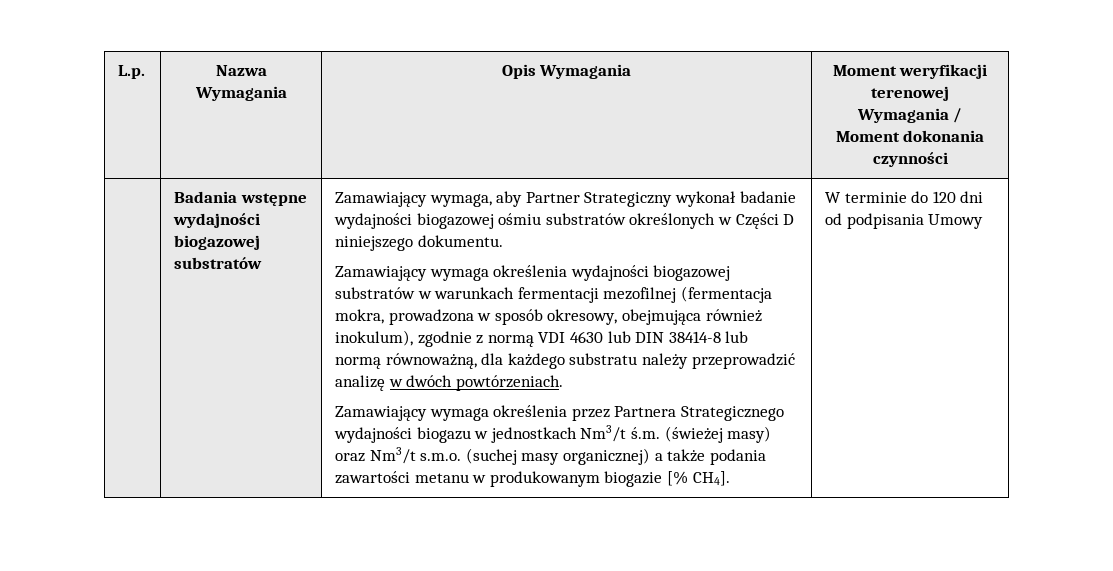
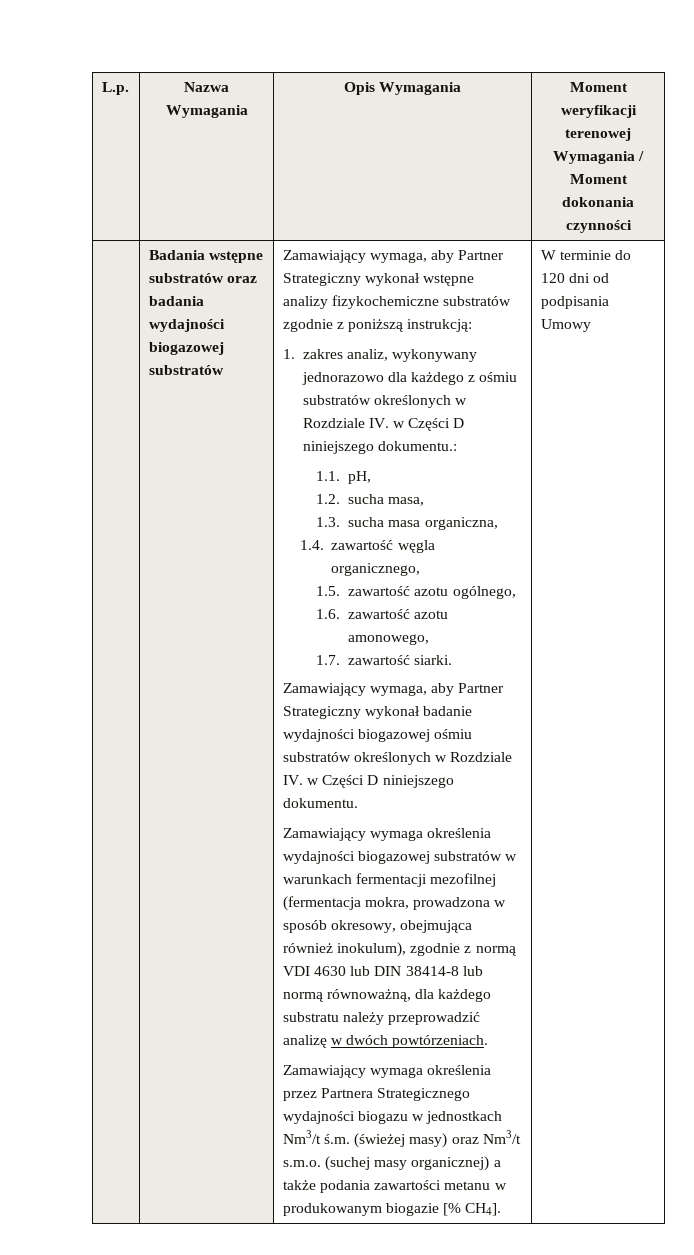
(307, 199) none -> [148,273,258,283] [148,296,204,306] substratów oraz badania
(737, 199) none -> [423,274,475,286] [282,295,512,309] [282,319,473,332] [282,349,477,362] [301,372,518,385] [302,395,467,408] [302,418,465,431] [302,441,457,454] [316,471,372,484] [316,494,425,506] [316,517,498,530] [299,540,435,553] [331,563,421,576] [316,586,516,599] [316,609,449,619] [348,634,430,645] [316,655,453,665] [282,683,505,696] [282,706,421,719] wstępne analizy fizykochemiczne substratów zgodnie z poniższą instrukcją: // 1. zakres analiz, wykonywany jednorazowo dla każdego z ośmiu substratów określonych w Rozdziale IV. w Części D niniejszego dokumentu.: // 1.1. pH, // 1.2. sucha masa, // 1.3. sucha masa organiczna, // 1.4. zawartość węgla organicznego, // 1.5. zawartość azotu ogólnego, // 1.6. zawartość azotu amonowego, // 1.7. zawartość siarki. // Zamawiający wymaga, aby Partner Strategiczny wykonał
(733, 221) none -> [450,752,513,762] [282,775,320,785] Rozdziale IV. w

